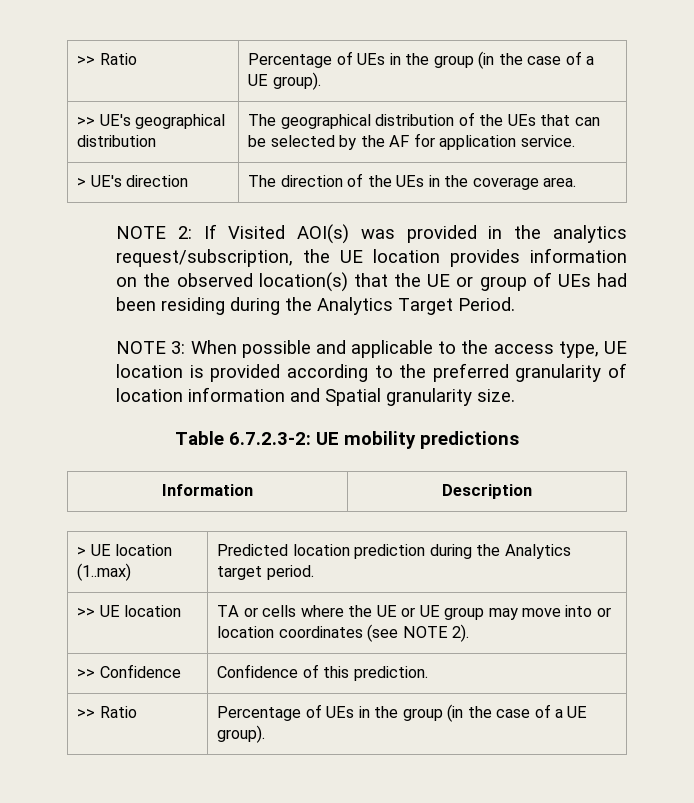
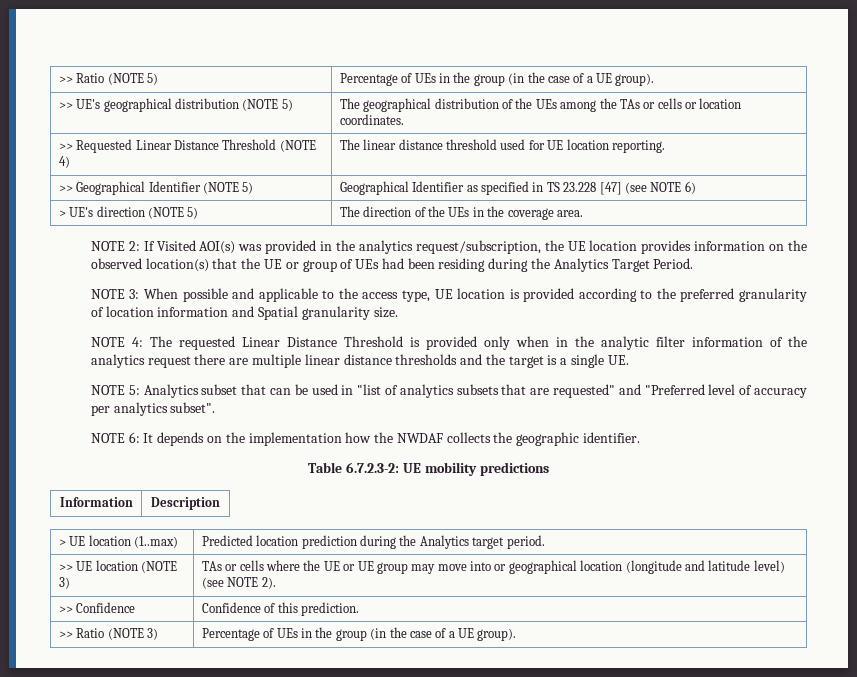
[77,53,137,65] >> Ratio -> [58,73,159,85] >> Ratio (NOTE 5)
(157, 141) none -> [242,99,293,111] (NOTE 5)
[540,114,600,126] [248,133,575,150] that can be selected by the AF for application service. -> [560,98,742,112] [339,114,404,125] [58,139,316,153] [58,156,70,168] [339,139,665,153] [58,181,254,195] [339,181,696,195] among the TAs or cells or location coordinates. // >> Requested Linear Distance Threshold (NOTE 4) | The linear distance threshold used for UE location reporting. // >> Geographical Identifier (NOTE 5) | Geographical Identifier as specified in TS 23.228 [47] (see NOTE 6)
(189, 181) none -> [148,207,199,219] (NOTE 5)
(516, 395) none -> [90,336,808,350] [90,354,629,368] [90,384,807,398] [90,402,216,416] [90,432,641,446] // NOTE 4: The requested Linear Distance Threshold is provided only when in the analytic filter information of the analytics request there are multiple linear distance thresholds and the target is a single UE. // NOTE 5: Analytics subset that can be used in "list of analytics subsets that are requested" and "Preferred level of accuracy per analytics subset". // NOTE 6: It depends on the implementation how the NWDAF collects the geographic identifier.
[217,605,240,617] | TA -> [141,561,178,573] [58,577,70,589] [201,561,222,571] (NOTE 3) | TAs
[217,626,363,638] location coordinates -> [508,560,785,574] geographical location (longitude and latitude level)
(137, 712) none -> [107,628,159,640] (NOTE 3)

